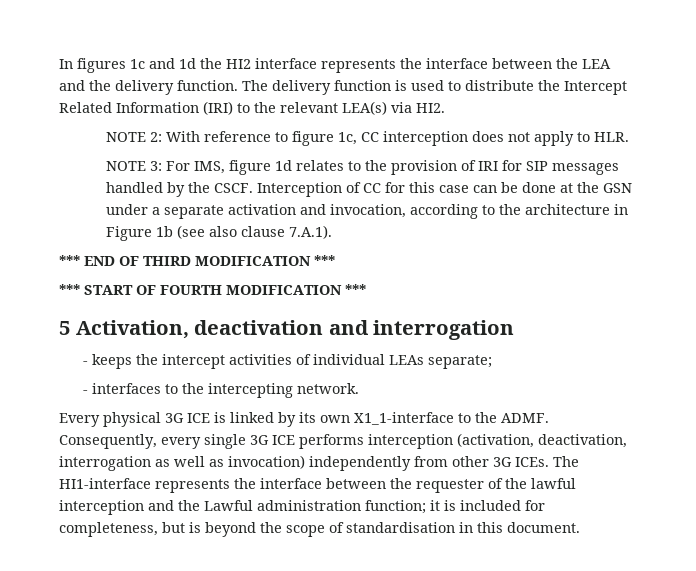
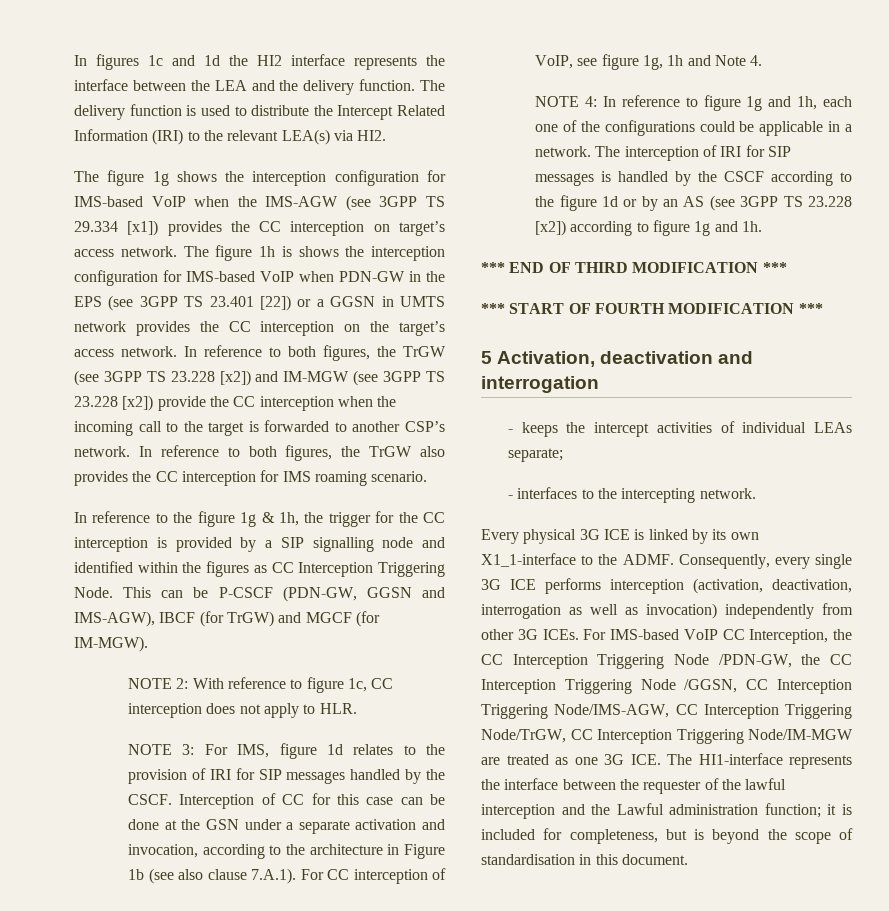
(445, 108) none -> [74,170,446,186] [74,195,445,211] [74,220,445,236] [74,245,445,261] [74,270,445,286] [74,295,445,311] [74,321,445,336] [74,345,446,361] [74,370,446,386] [74,395,397,411] [74,420,445,436] [74,445,445,461] [74,470,428,486] [74,511,445,527] [74,537,445,552] [74,561,446,577] [74,586,445,602] [74,611,380,627] [74,636,148,652] // The figure 1g shows the interception configuration for IMS-based VoIP when the IMS-AGW (see 3GPP TS 29.334 [x1]) provides the CC interception on target’s access network. The figure 1h is shows the interception configuration for IMS-based VoIP when PDN-GW in the EPS (see 3GPP TS 23.401 [22]) or a GGSN in UMTS network provides the CC interception on the target’s access network. In reference to both figures, the TrGW (see 3GPP TS 23.228 [x2]) and IM-MGW (see 3GPP TS 23.228 [x2]) provide the CC interception when the incoming call to the target is forwarded to another CSP’s network. In reference to both figures, the TrGW also provides the CC interception for IMS roaming scenario. // In reference to the figure 1g & 1h, the trigger for the CC interception is provided by a SIP signalling node and identified within the figures as CC Interception Triggering Node. This can be P-CSCF (PDN-GW, GGSN and IMS-AGW), IBCF (for TrGW) and MGCF (for IM-MGW).
(333, 232) none -> [300,868,446,884] [535,54,763,70] [535,95,852,111] [535,120,852,136] [535,145,792,161] [535,171,852,186] [535,195,852,211] [535,220,763,236] For CC interception of VoIP, see figure 1g, 1h and Note 4. // NOTE 4: In reference to figure 1g and 1h, each one of the configurations could be applicable in a network. The interception of IRI for SIP messages is handled by the CSCF according to the figure 1d or by an AS (see 3GPP TS 23.228 [x2]) according to figure 1g and 1h.
(549, 462) none -> [583,629,852,644] [481,654,853,669] [481,679,852,694] [481,704,852,719] [481,729,853,744] [481,754,661,765] For IMS-based VoIP CC Interception, the CC Interception Triggering Node /PDN-GW, the CC Interception Triggering Node /GGSN, CC Interception Triggering Node/IMS-AGW, CC Interception Triggering Node/TrGW, CC Interception Triggering Node/IM-MGW are treated as one 3G ICE.

